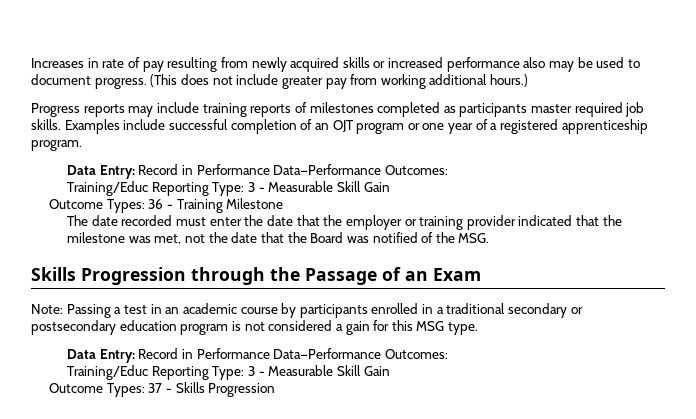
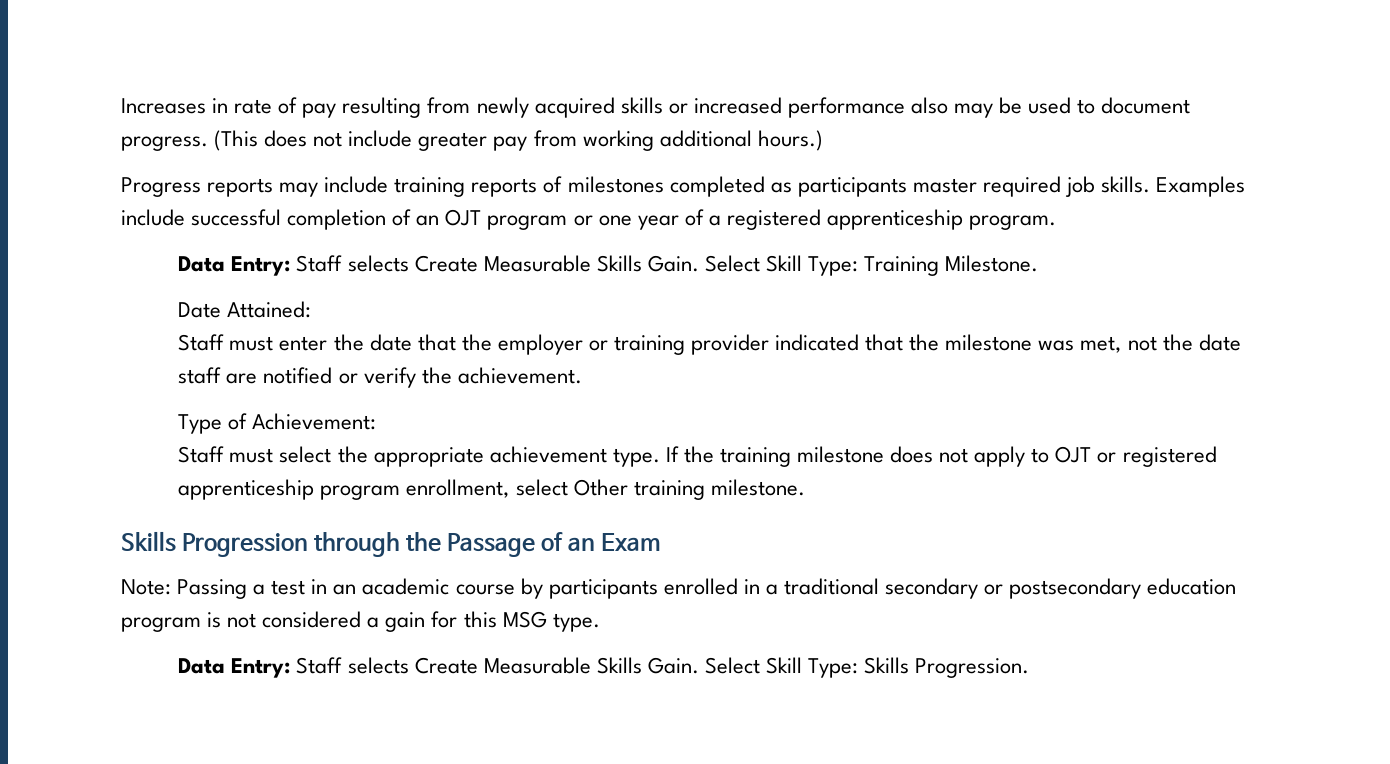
[138,164,448,175] [67,181,390,196] [49,198,284,213] [67,215,173,226] Record in Performance Data—Performance Outcomes: // Training/Educ Reporting Type: 3 - Measurable Skill Gain // Outcome Types: 36 - Training Milestone // The date recorded -> [296,255,1039,276] [178,301,312,318] [178,334,225,351] Staff selects Create Measurable Skills Gain. Select Skill Type: Training Milestone. // Date Attained: // Staff
[260,232,490,243] that the Board was notified of the MSG. -> [178,367,582,388] [178,413,377,434] [178,446,1217,467] [178,479,805,500] staff are notified or verify the achievement. // Type of Achievement: // Staff must select the appropriate achievement type. If the training milestone does not apply to OJT or registered apprenticeship program enrollment, select Other training milestone.
[138,348,448,359] [67,365,390,380] [49,382,276,397] Record in Performance Data—Performance Outcomes: // Training/Educ Reporting Type: 3 - Measurable Skill Gain // Outcome Types: 37 - Skills Progression -> [296,657,1030,678] Staff selects Create Measurable Skills Gain. Select Skill Type: Skills Progression.

